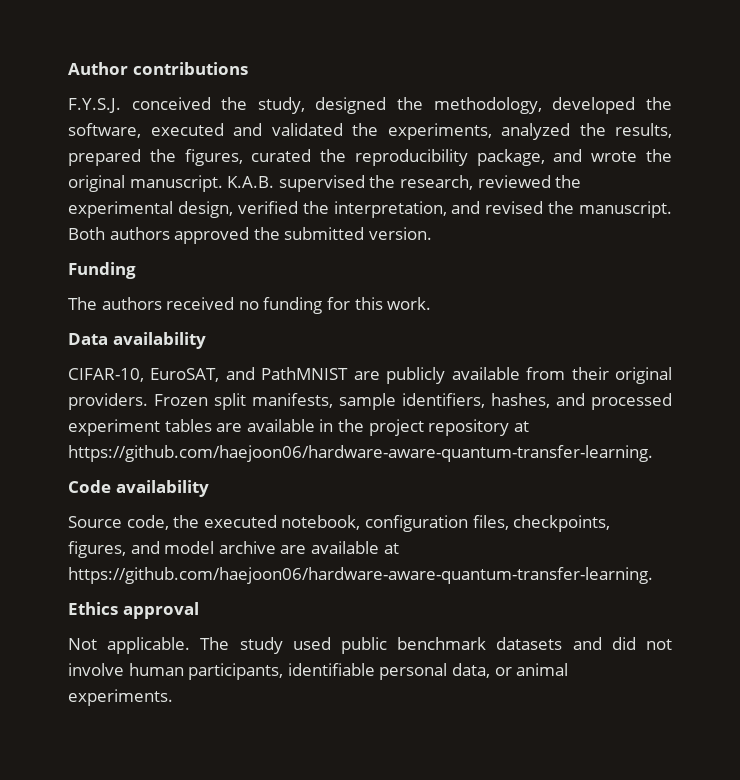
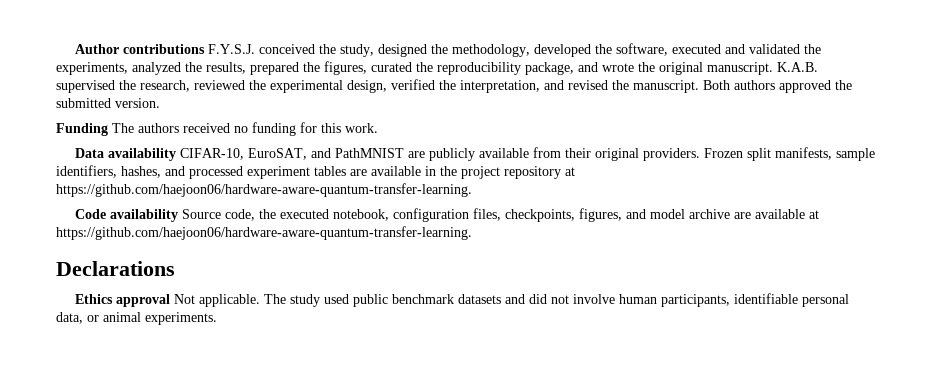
(248, 68) // -> (205, 49) none
(136, 270) // -> (108, 129) none
(206, 340) // -> (176, 154) none
(209, 488) // -> (178, 215) none
(653, 575) none -> [56,261,175,276] // Declarations
(199, 610) // -> (170, 300) none

